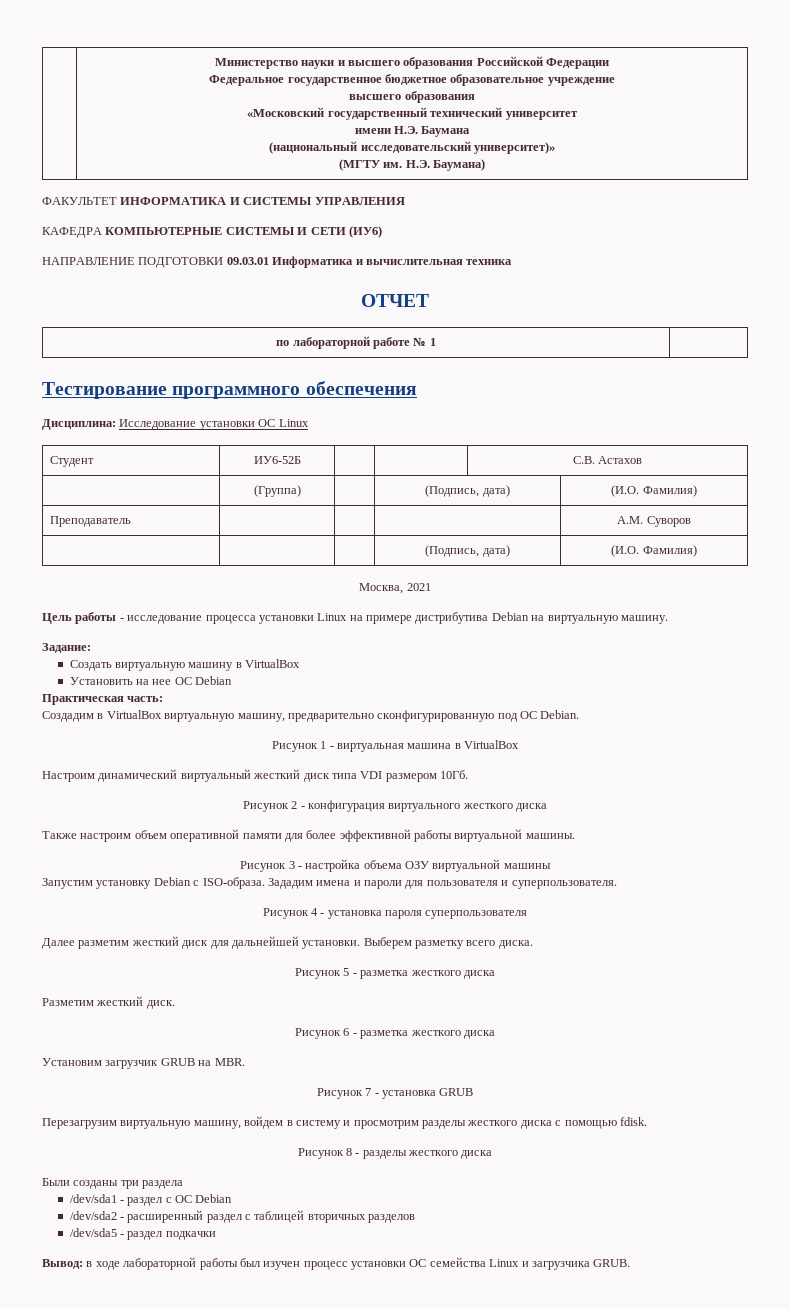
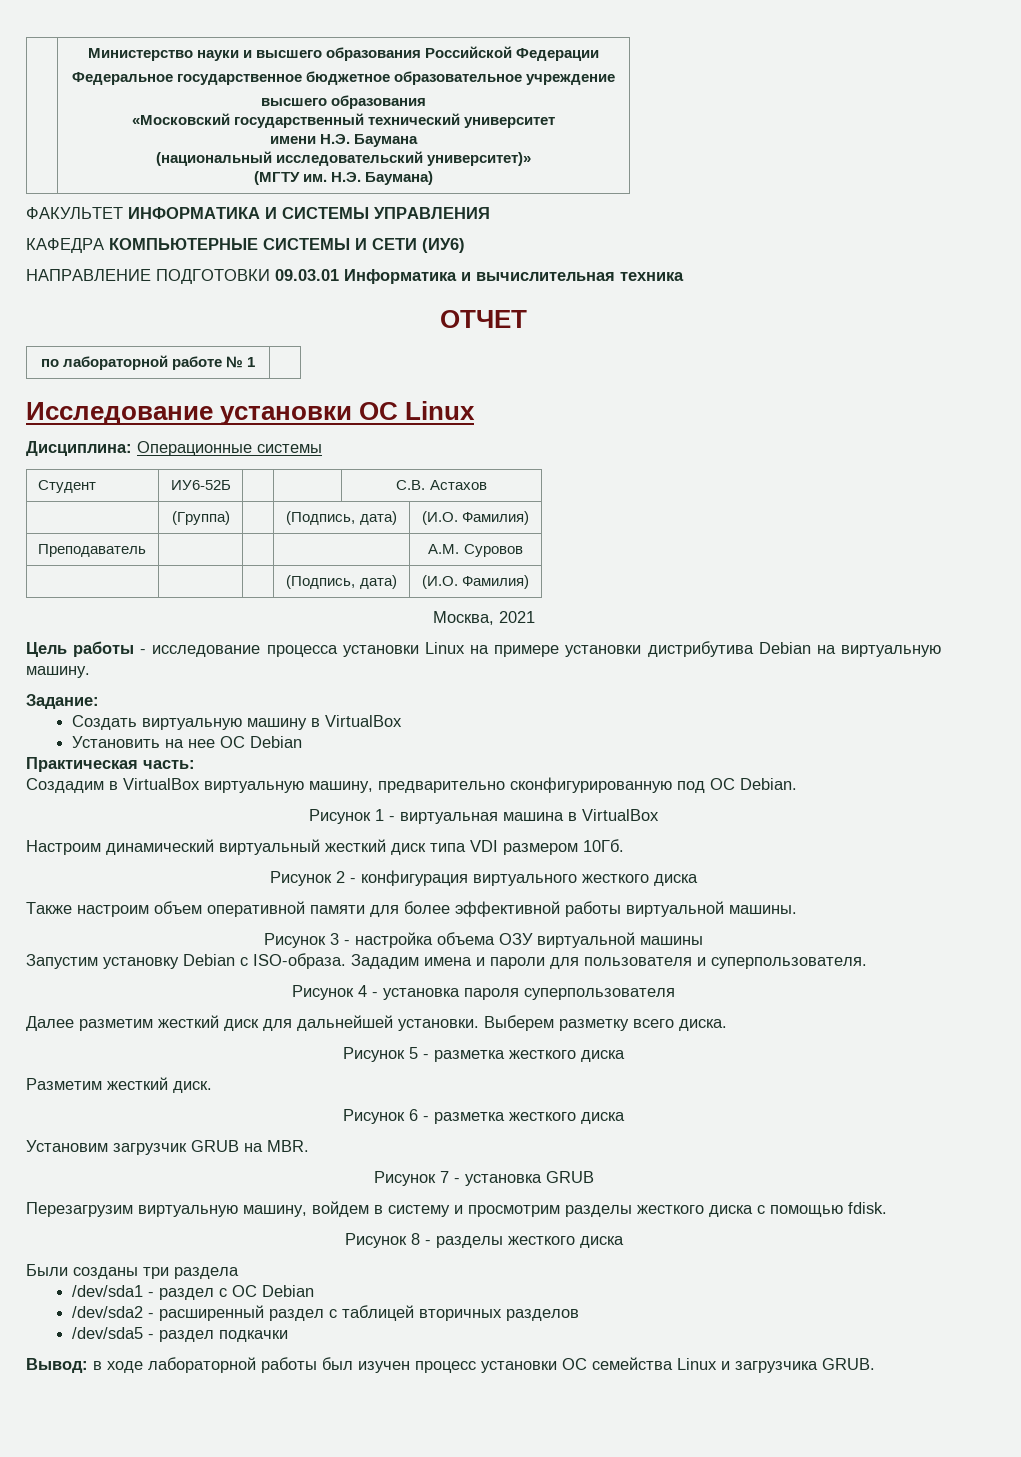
[42,381,417,399] [42,419,116,430] Тестирование программного обеспечения // Дисциплина: -> (256, 362) none
(309, 423) none -> [26,441,322,456] // Дисциплина: Операционные системы
[646,516,691,527] Суворов -> [463,544,523,557] Суровов
(412, 619) none -> [565,645,642,657] установки

